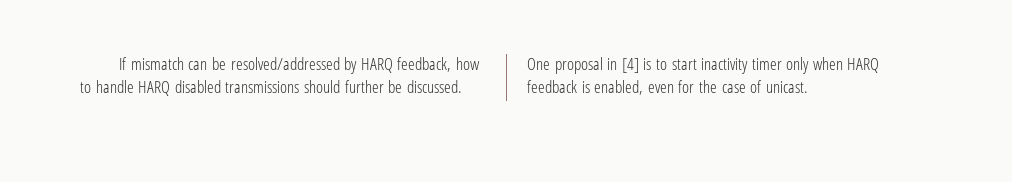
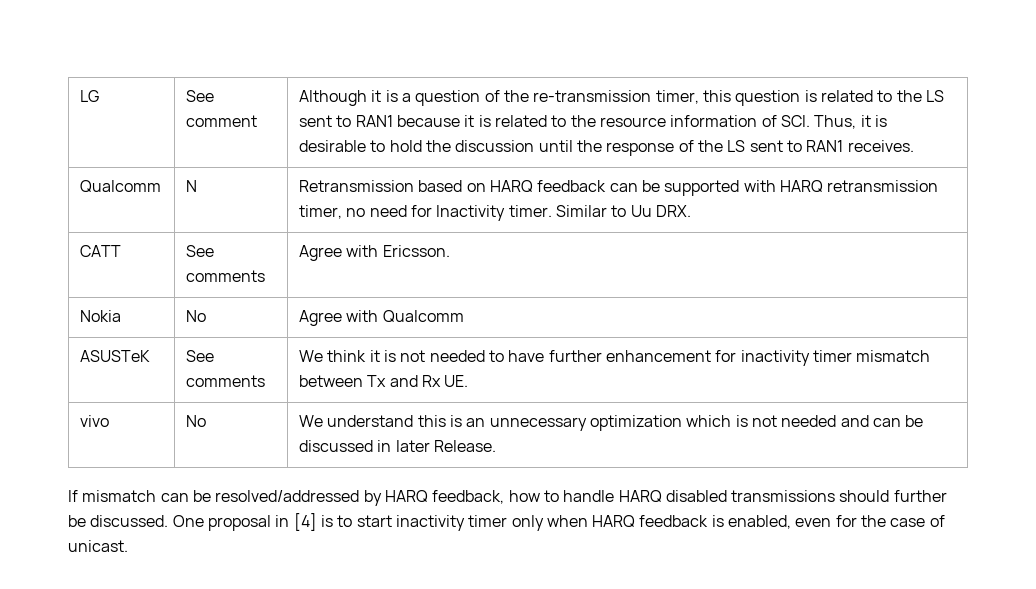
(119, 63) none -> [80,90,100,102] [186,90,215,102] [186,115,258,127] [299,90,944,106] [299,115,887,129] [299,140,914,156] [80,180,162,193] [186,180,198,192] [299,180,939,196] [299,205,692,221] [80,245,122,257] [186,245,215,257] [186,270,266,282] [299,245,450,261] [80,310,122,322] [186,310,207,322] [299,310,464,326] [80,350,151,362] [186,350,215,362] [186,375,266,387] [299,350,931,366] [299,375,469,387] [80,415,110,427] [186,415,207,427] [299,415,924,431] [299,440,497,452] LG | See comment | Although it is a question of the re-transmission timer, this question is related to the LS sent to RAN1 because it is related to the resource information of SCI. Thus, it is desirable to hold the discussion until the response of the LS sent to RAN1 receives. // Qualcomm | N | Retransmission based on HARQ feedback can be supported with HARQ retransmission timer, no need for Inactivity timer. Similar to Uu DRX. // CATT | See comments | Agree with Ericsson. // Nokia | No | Agree with Qualcomm // ASUSTeK | See comments | We think it is not needed to have further enhancement for inactivity timer mismatch between Tx and Rx UE. // vivo | No | We understand this is an unnecessary optimization which is not needed and can be discussed in later Release. //

